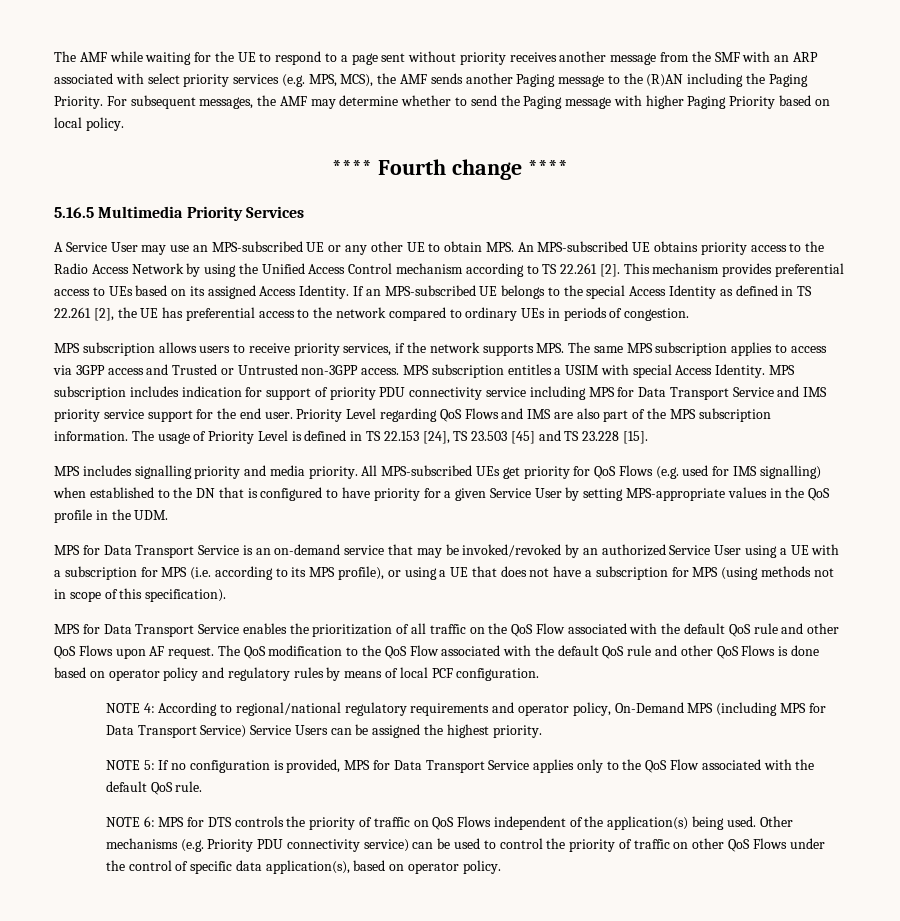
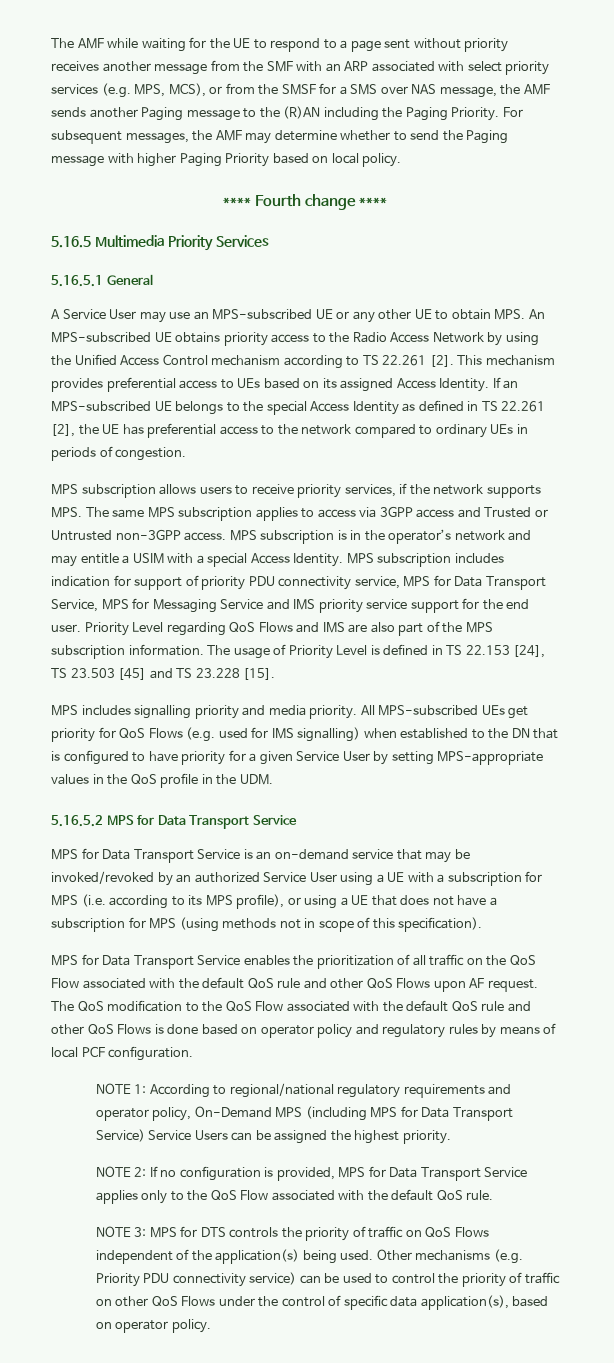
(374, 80) none -> [209,83,497,98] or from the SMSF for a SMS over NAS message,
(304, 212) none -> [51,274,153,287] // 5.16.5.1 General
[507,364,552,375] entitles -> [337,529,532,544] [51,553,119,567] is in the operator’s network and may entitle
(629, 369) none -> [196,555,204,564] a
[486,386,729,400] service including MPS for Data Transport -> [354,575,546,590] [51,598,217,613] service, MPS for Data Transport Service, MPS for Messaging
(169, 515) none -> [51,815,297,829] // 5.16.5.2 MPS for Data Transport Service
[143,703,155,713] 4: -> [134,1084,147,1094] 1:
[143,760,155,770] 5: -> [134,1167,147,1177] 2:
[143,816,155,827] 6: -> [134,1227,147,1237] 3:

